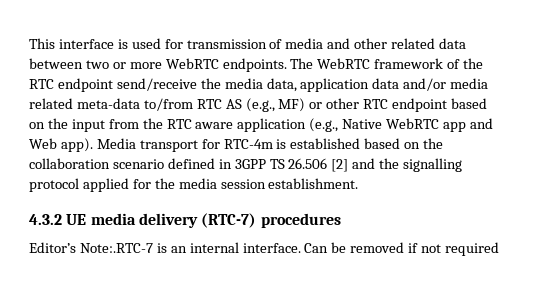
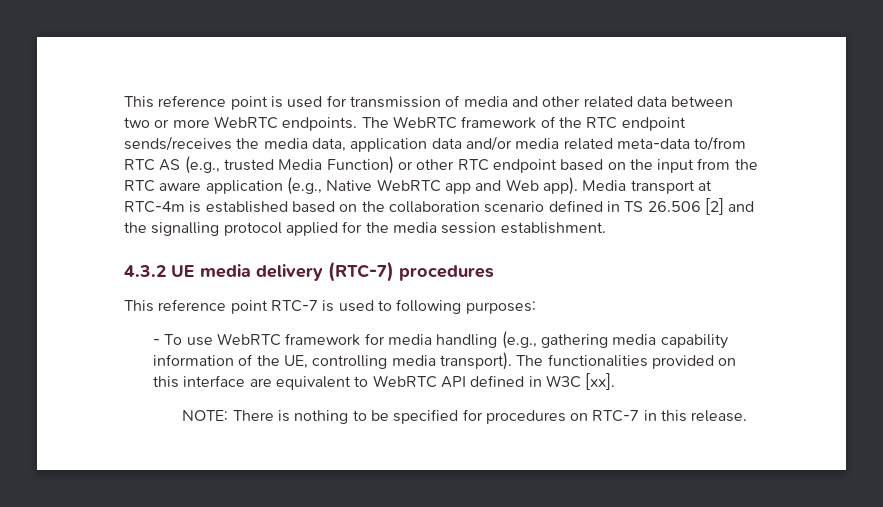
[29,38,114,49] This interface -> [124,95,268,110] This reference point
[116,78,197,91] send/receive -> [124,136,232,151] sends/receives
[278,98,306,112] MF) -> [223,156,394,174] trusted Media Function)
[201,139,220,149] for -> [697,180,712,191] at
[234,159,266,169] 3GPP -> (620, 206) none
[29,242,500,256] Editor’s Note:.RTC-7 is an internal interface. Can be removed if not required -> [124,299,536,314] [153,331,728,349] [153,352,737,370] [153,373,616,390] [182,409,748,424] This reference point RTC-7 is used to following purposes: // - To use WebRTC framework for media handling (e.g., gathering media capability information of the UE, controlling media transport). The functionalities provided on this interface are equivalent to WebRTC API defined in W3C [xx]. // NOTE: There is nothing to be specified for procedures on RTC-7 in this release.

